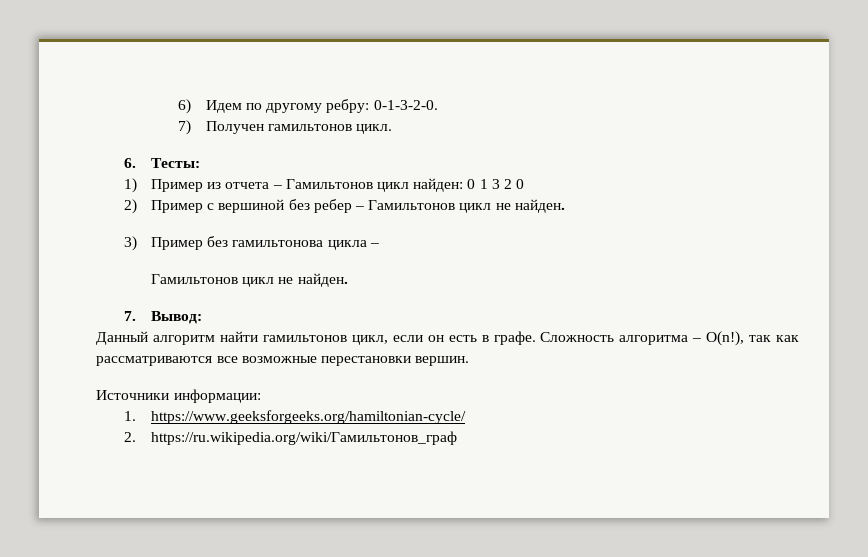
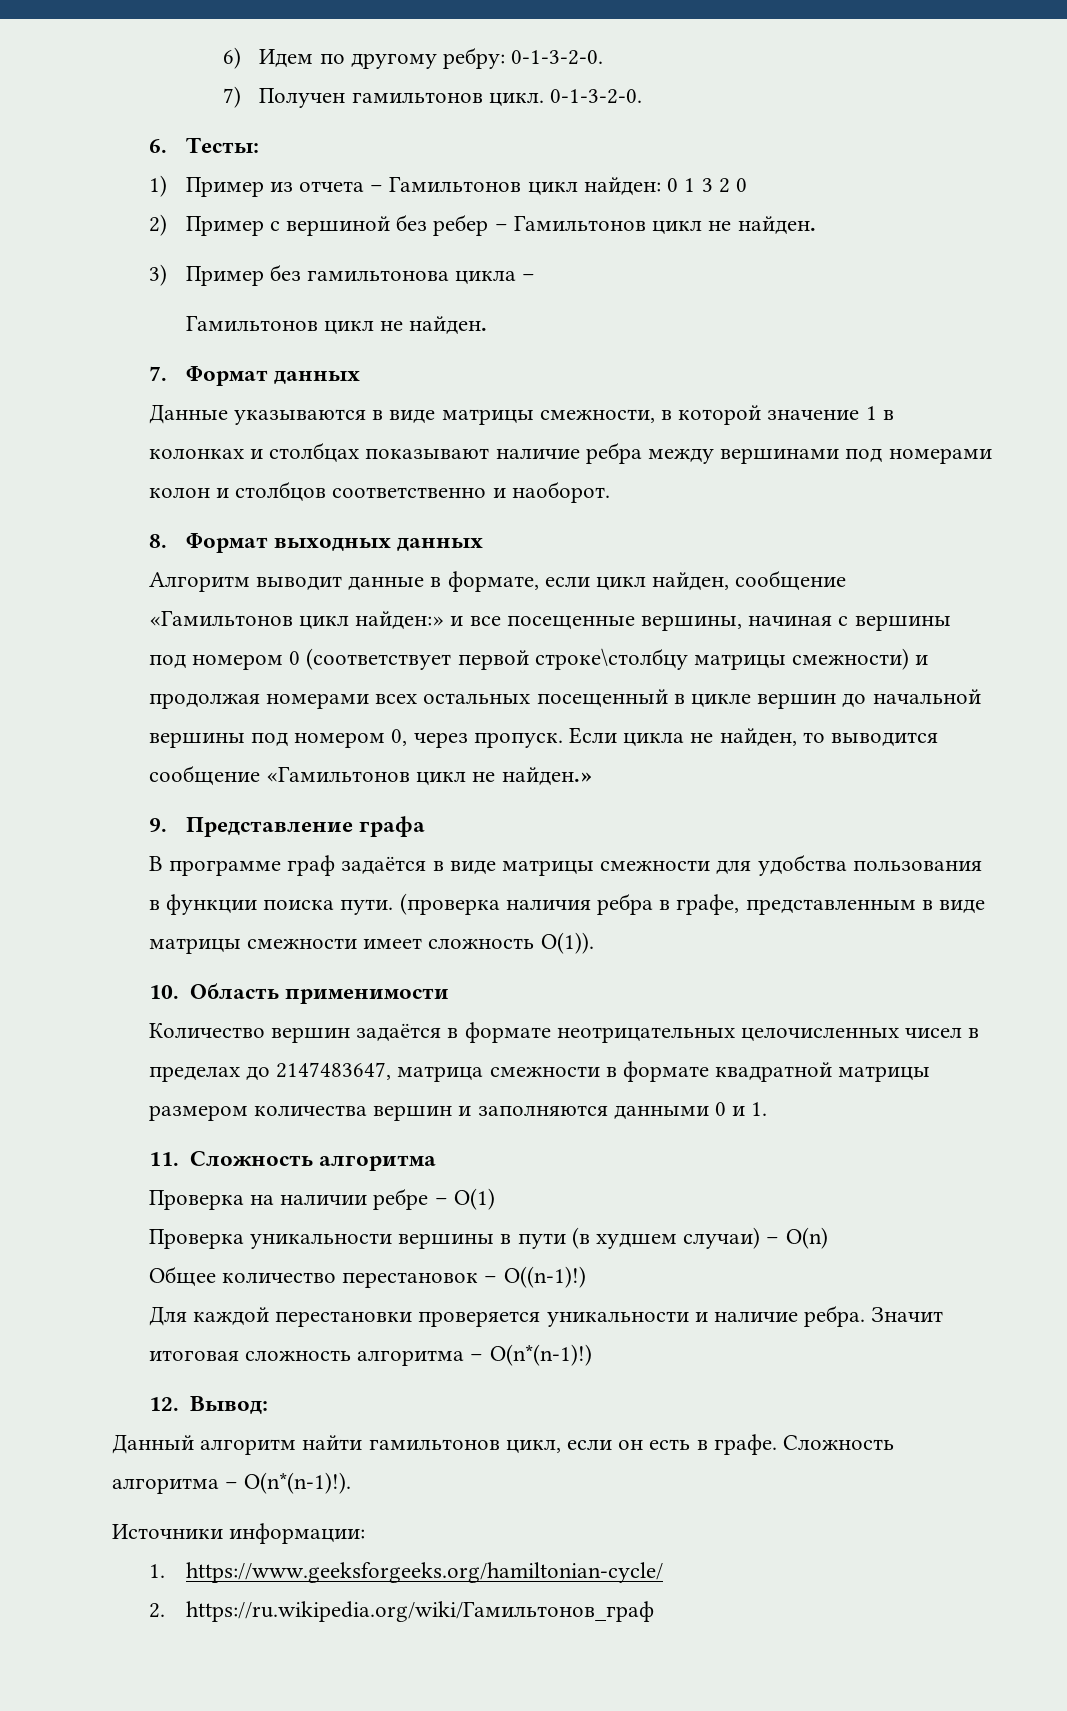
(393, 129) none -> [549,89,642,104] 0-1-3-2-0.
(136, 316) none -> [185,366,360,386] [148,404,894,425] [148,442,992,464] [148,481,610,503] [148,533,484,553] [148,570,847,592] [148,610,951,631] [148,648,929,670] [148,689,981,709] [148,727,939,748] [148,765,593,786] [148,816,425,837] [148,854,982,876] [148,893,986,915] [148,932,594,954] [148,983,450,1004] [148,1022,980,1043] [148,1061,931,1082] [148,1102,768,1121] [148,1151,437,1171] [148,1188,495,1210] [148,1227,828,1249] [148,1266,586,1288] [148,1305,944,1327] [148,1344,592,1366] [148,1397,179,1411] Формат данных // Данные указываются в виде матрицы смежности, в которой значение 1 в колонках и столбцах показывают наличие ребра между вершинами под номерами колон и столбцов соответственно и наоборот. // 8. Формат выходных данных // Алгоритм выводит данные в формате, если цикл найден, сообщение «Гамильтонов цикл найден:» и все посещенные вершины, начиная с вершины под номером 0 (соответствует первой строке\столбцу матрицы смежности) и продолжая номерами всех остальных посещенный в цикле вершин до начальной вершины под номером 0, через пропуск. Если цикла не найден, то выводится сообщение «Гамильтонов цикл не найден.» // 9. Представление графа // В программе граф задаётся в виде матрицы смежности для удобства пользования в функции поиска пути. (проверка наличия ребра в графе, представленным в виде матрицы смежности имеет сложность O(1)). // 10. Область применимости // Количество вершин задаётся в формате неотрицательных целочисленных чисел в пределах до 2147483647, матрица смежности в формате квадратной матрицы размером количества вершин и заполняются данными 0 и 1. // 11. Сложность алгоритма // Проверка на наличии ребре – O(1) // Проверка уникальности вершины в пути (в худшем случаи) – O(n) // Общее количество перестановок – O((n-1)!) // Для каждой перестановки проверяется уникальности и наличие ребра. Значит итоговая сложность алгоритма – O(n*(n-1)!) // 12.
[706,331,799,346] [96,356,470,366] O(n!), так как рассматриваются все возможные перестановки вершин. -> [244,1472,352,1494] O(n*(n-1)!).

